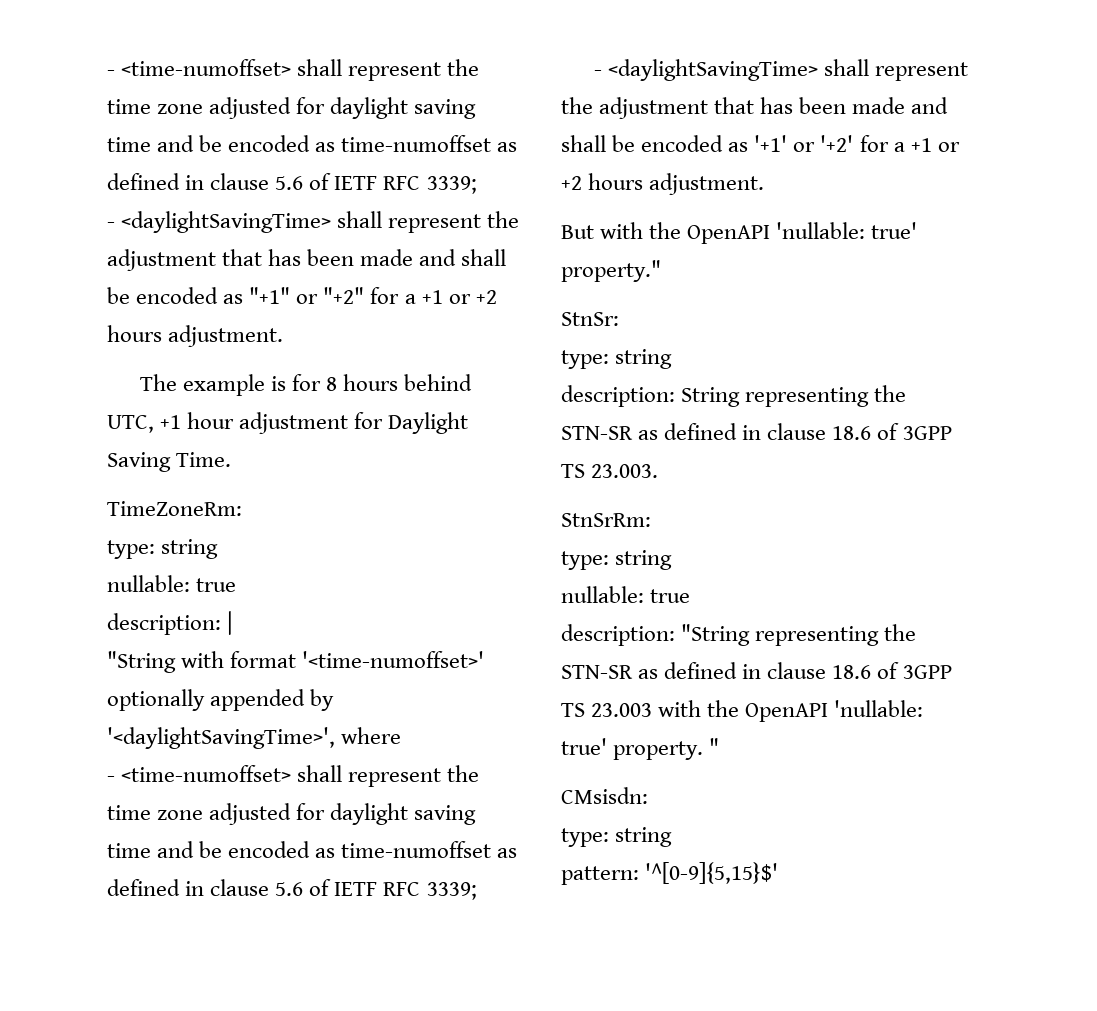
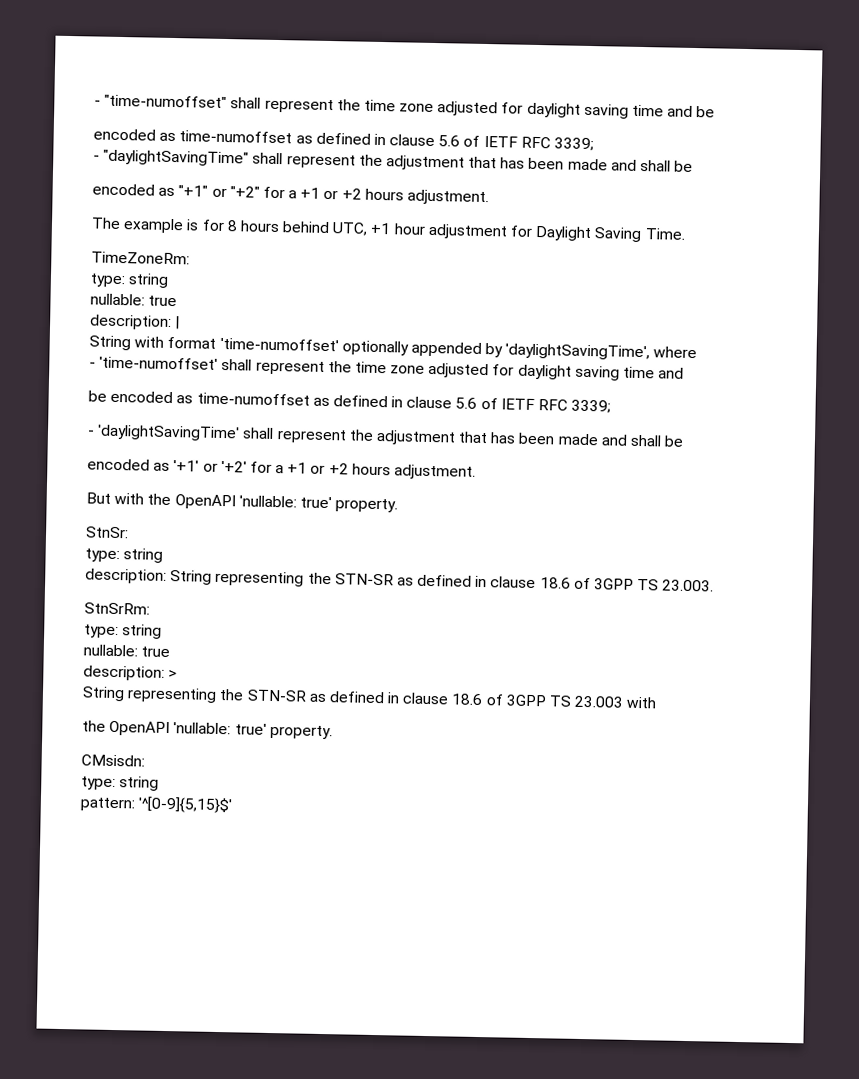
[107,59,292,76] - <time-numoffset> -> [94,94,228,109] - "time-numoffset"
(223, 143) none -> (716, 112) //
[121,211,332,233] <daylightSavingTime> -> [103,149,250,167] "daylightSavingTime"
(130, 295) none -> (694, 166) //
[107,651,176,673] "String -> [89,335,131,351] String
[302,651,485,668] '<time-numoffset>' -> [219,337,339,352] 'time-numoffset'
[107,727,335,749] '<daylightSavingTime>', -> [505,343,651,361] 'daylightSavingTime',
[121,765,292,782] <time-numoffset> -> [99,356,219,370] 'time-numoffset'
(195, 849) none -> (685, 373) //
[607,59,818,81] <daylightSavingTime> -> [97,424,241,442] 'daylightSavingTime'
(636, 143) none -> (685, 441) //
[561,260,661,282] property." -> [335,498,399,513] property.
[681,624,751,646] "String -> [168,670,178,679] [82,686,125,702] > // String
[707,700,924,722] [561,738,720,760] the OpenAPI 'nullable: true' property. " -> [82,720,333,740] // the OpenAPI 'nullable: true' property.

